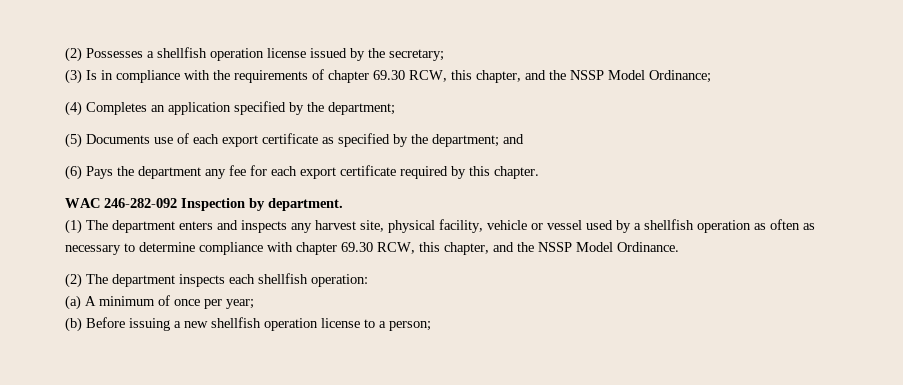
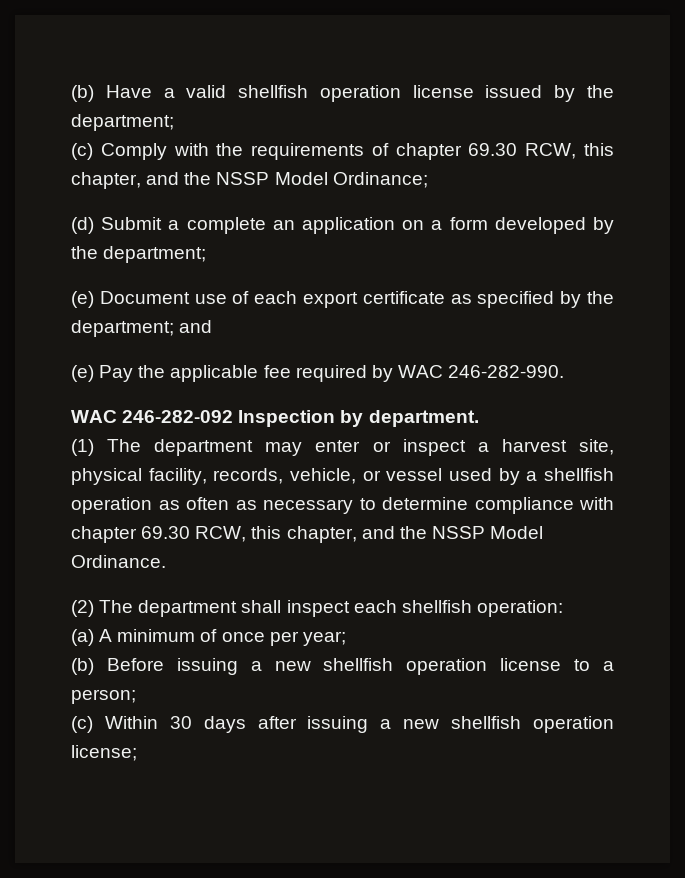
[65,47,154,62] (2) Possesses a -> [71,85,227,102] (b) Have a valid
[389,49,444,61] [65,69,180,84] secretary; // (3) Is in compliance -> [71,114,174,131] [71,143,167,160] department; // (c) Comply
[65,101,395,116] [65,133,150,148] (4) Completes an application specified by the department; // (5) Documents -> [71,217,614,234] [71,246,207,263] [71,291,190,308] (d) Submit a complete an application on a form developed by the department; // (e) Document
[65,165,539,180] (6) Pays the department any fee for each export certificate required by this chapter. -> [71,365,565,382] (e) Pay the applicable fee required by WAC 246-282-990.
[179,220,312,233] enters and inspects any -> [265,439,489,456] may enter or inspect a
[487,220,527,230] vehicle -> [213,468,357,484] records, vehicle,
[179,274,225,287] inspects -> [241,600,350,617] shall inspect
(431, 326) none -> [71,716,615,733] [71,745,137,761] // (c) Within 30 days after issuing a new shellfish operation license;

